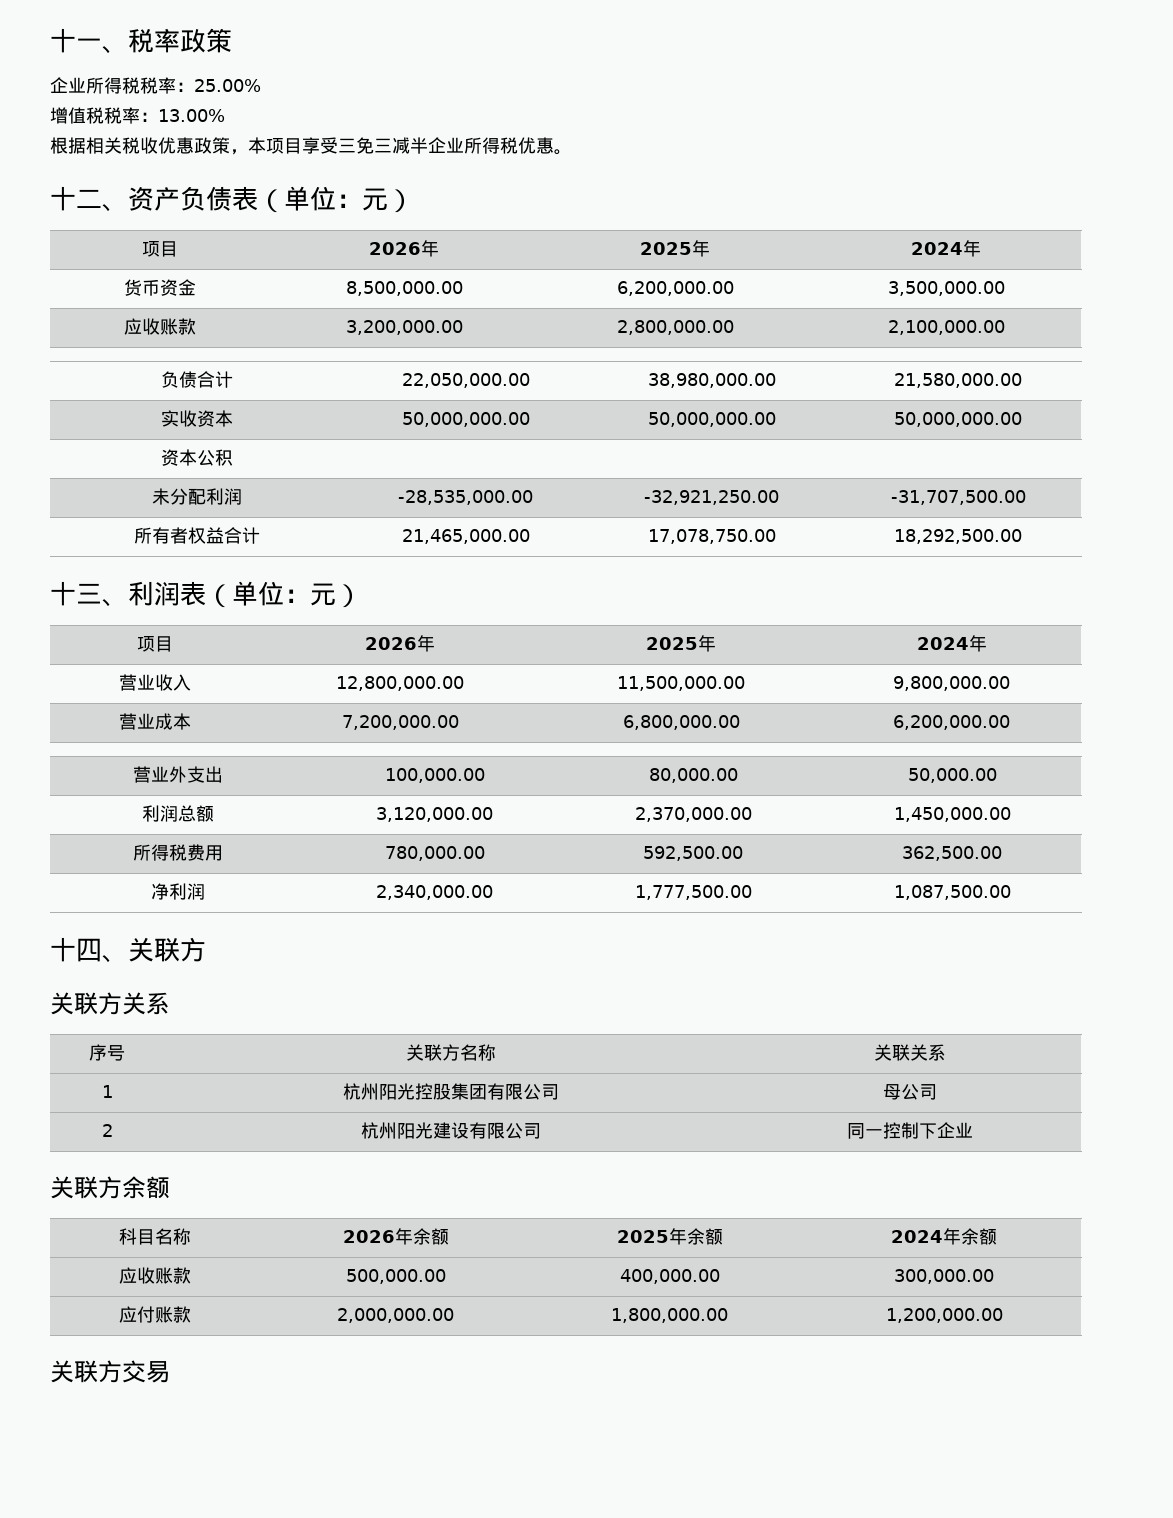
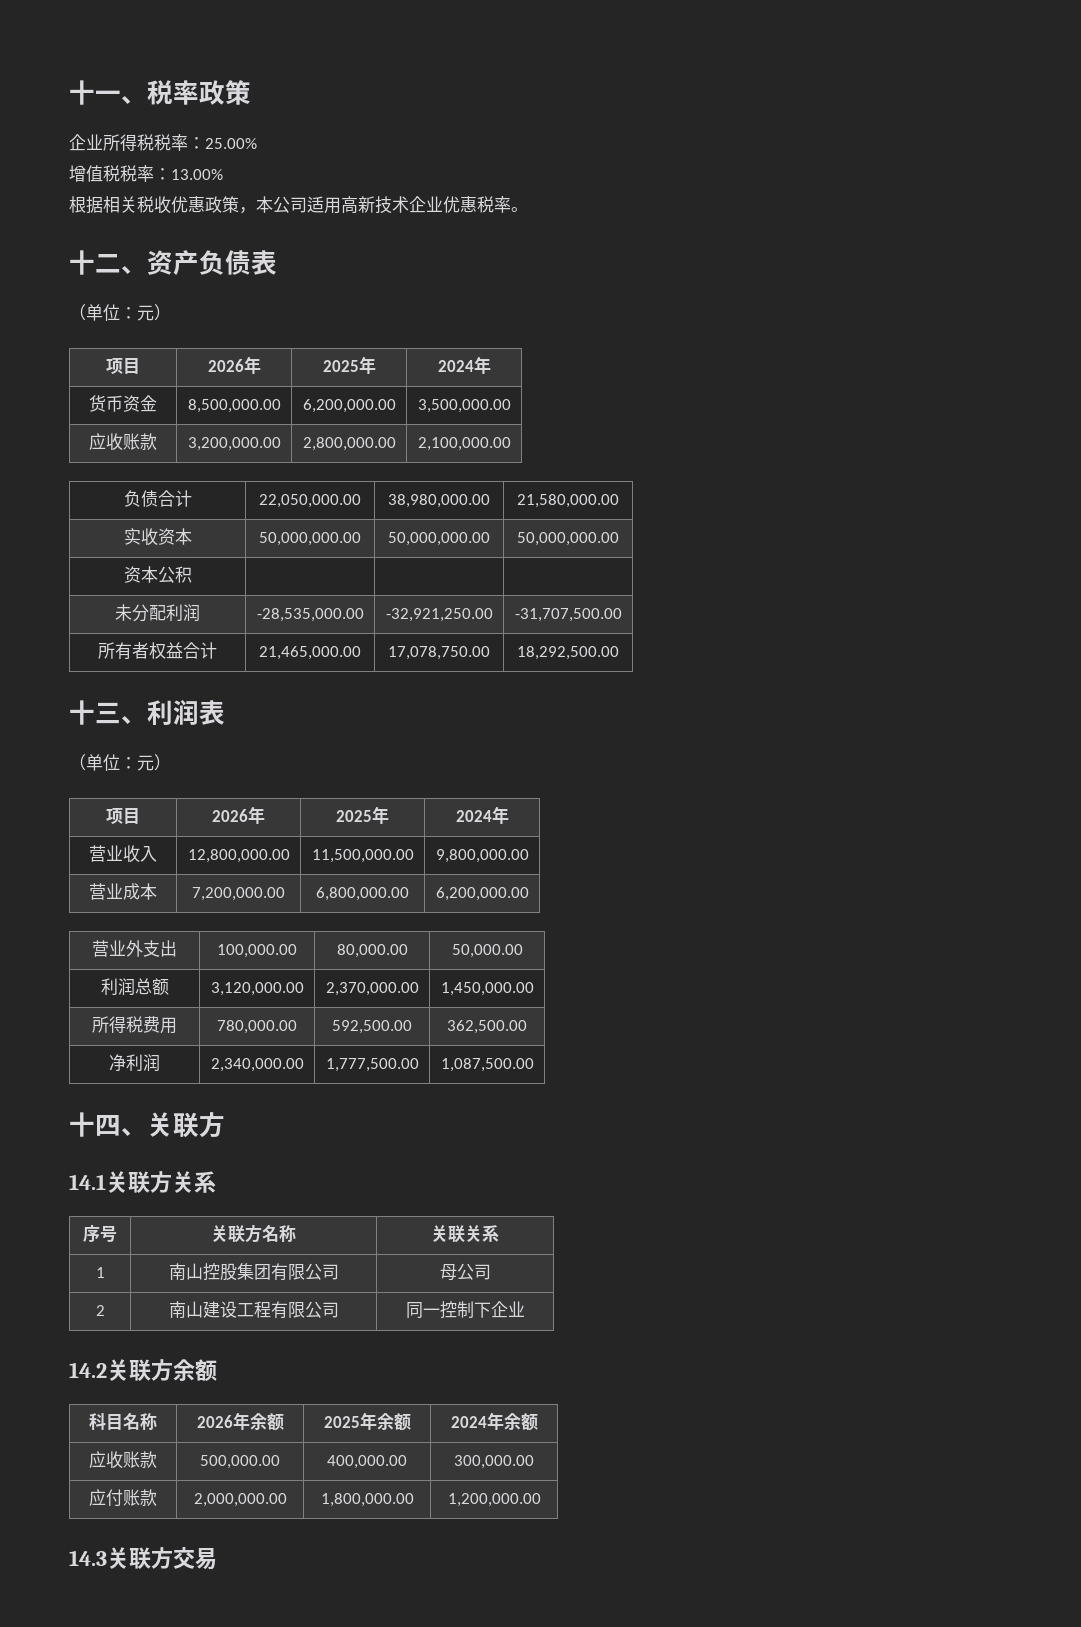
[266,137,554,154] 项目享受三免三减半企业所得税优惠 -> [273,196,511,214] 公司适用高新技术企业优惠税率
(258, 198) none -> (277, 262) //
(206, 593) none -> (225, 712) //
(206, 949) none -> [69,1174,106,1190] 14.1
[342,1083,415,1100] 杭州阳光 -> [168,1263,203,1280] 南山
[360,1122,469,1139] 杭州阳光建设 -> [168,1301,271,1318] 南山建设工程
(973, 1130) none -> [69,1362,107,1378] 14.2
(1003, 1315) none -> [69,1550,107,1566] 14.3

